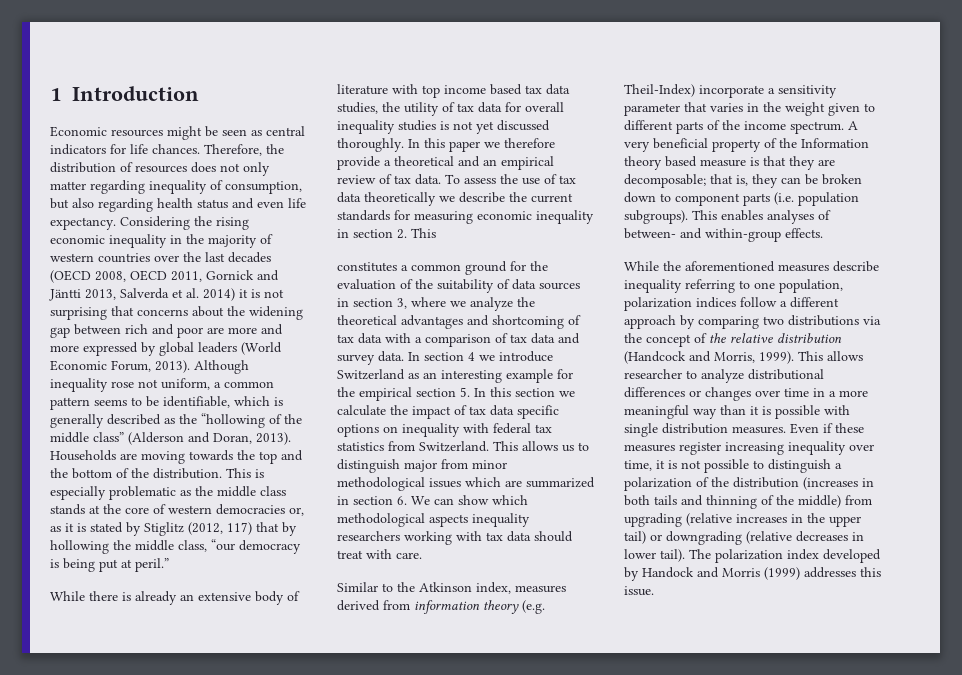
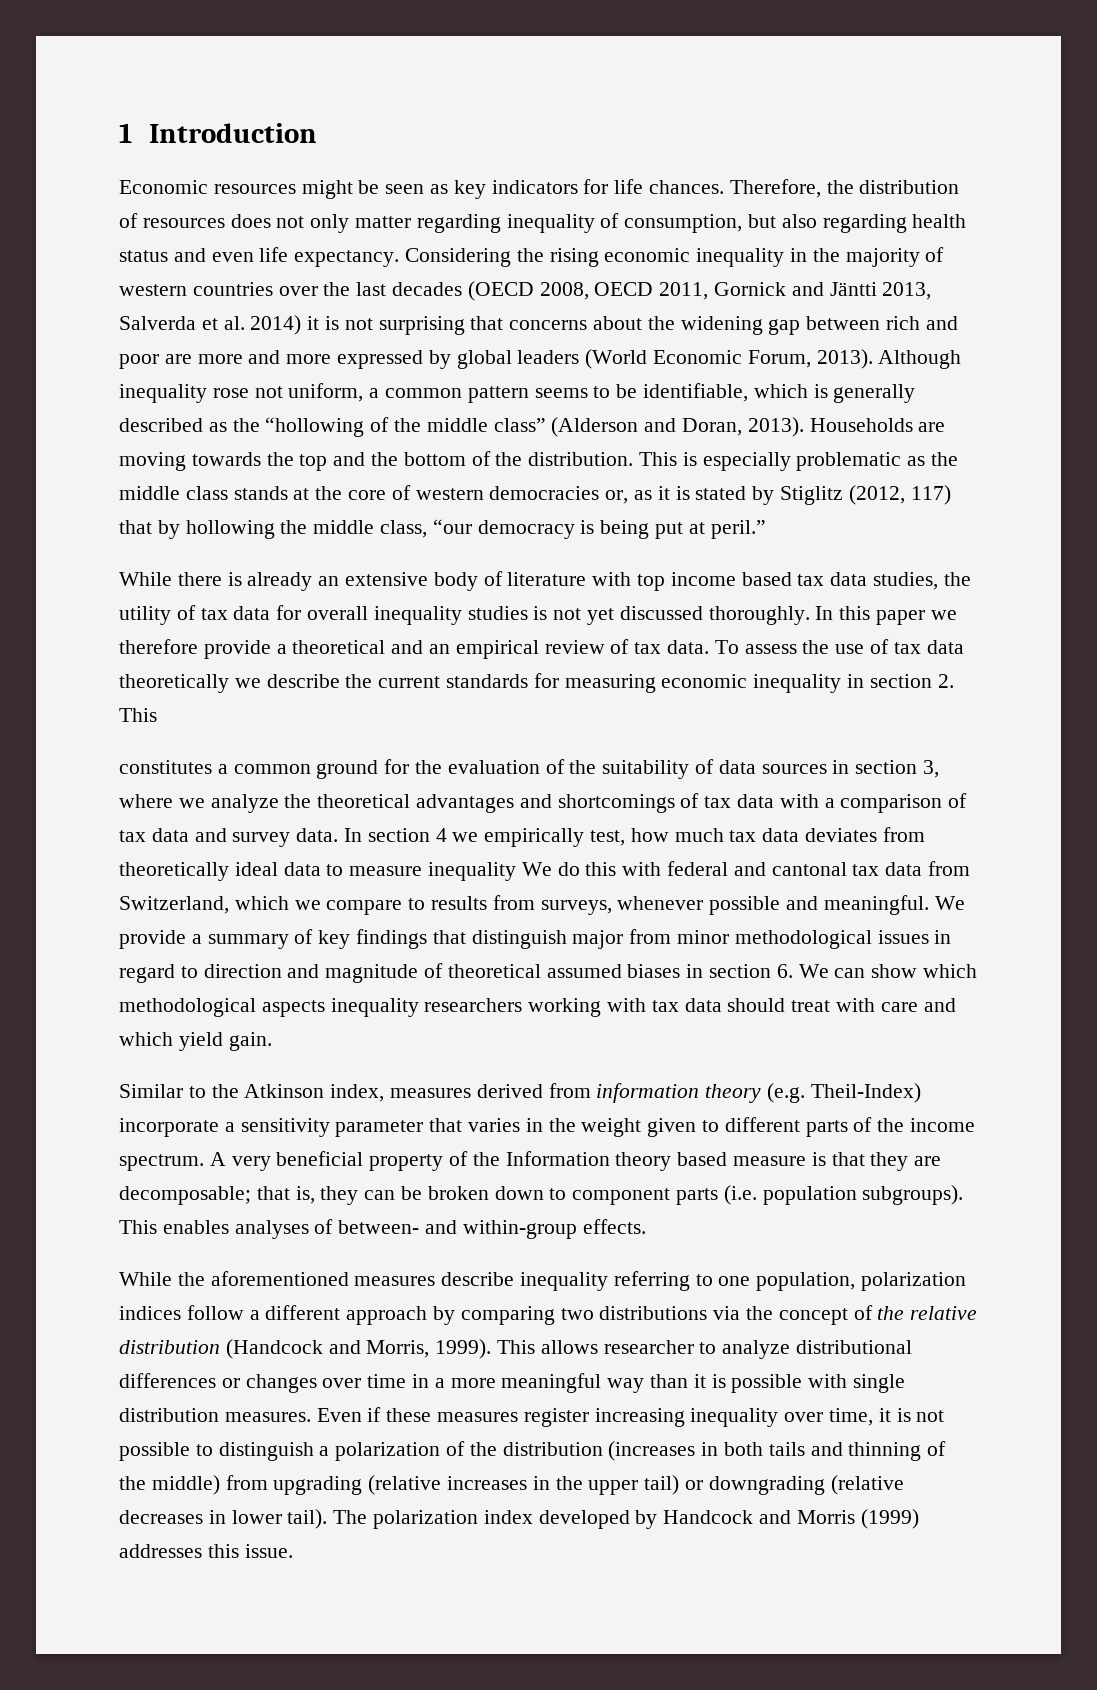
[266,126,305,136] central -> [453,180,486,199] key
[492,315,564,329] shortcoming -> [557,794,675,813] shortcomings
[499,351,553,362] [337,369,573,383] [337,387,575,401] [337,405,559,419] [337,423,552,437] [337,441,589,452] introduce Switzerland as an interesting example for the empirical section 5. In this section we calculate the impact of tax data specific options on inequality with federal tax statistics from Switzerland. This allows us to -> [484,827,925,847] [119,861,971,881] [119,895,965,915] [119,929,466,949] empirically test, how much tax data deviates from theoretically ideal data to measure inequality We do this with federal and cantonal tax data from Switzerland, which we compare to results from surveys, whenever possible and meaningful. We provide a summary of key findings that
[465,477,595,488] which are summarized -> [934,930,952,944] [119,963,681,983] in regard to direction and magnitude of theoretical assumed biases
[396,552,422,559] care. -> [880,998,956,1012] [119,1032,272,1051] care and which yield gain.
[642,567,694,578] Handock -> [663,1510,754,1524] Handcock

